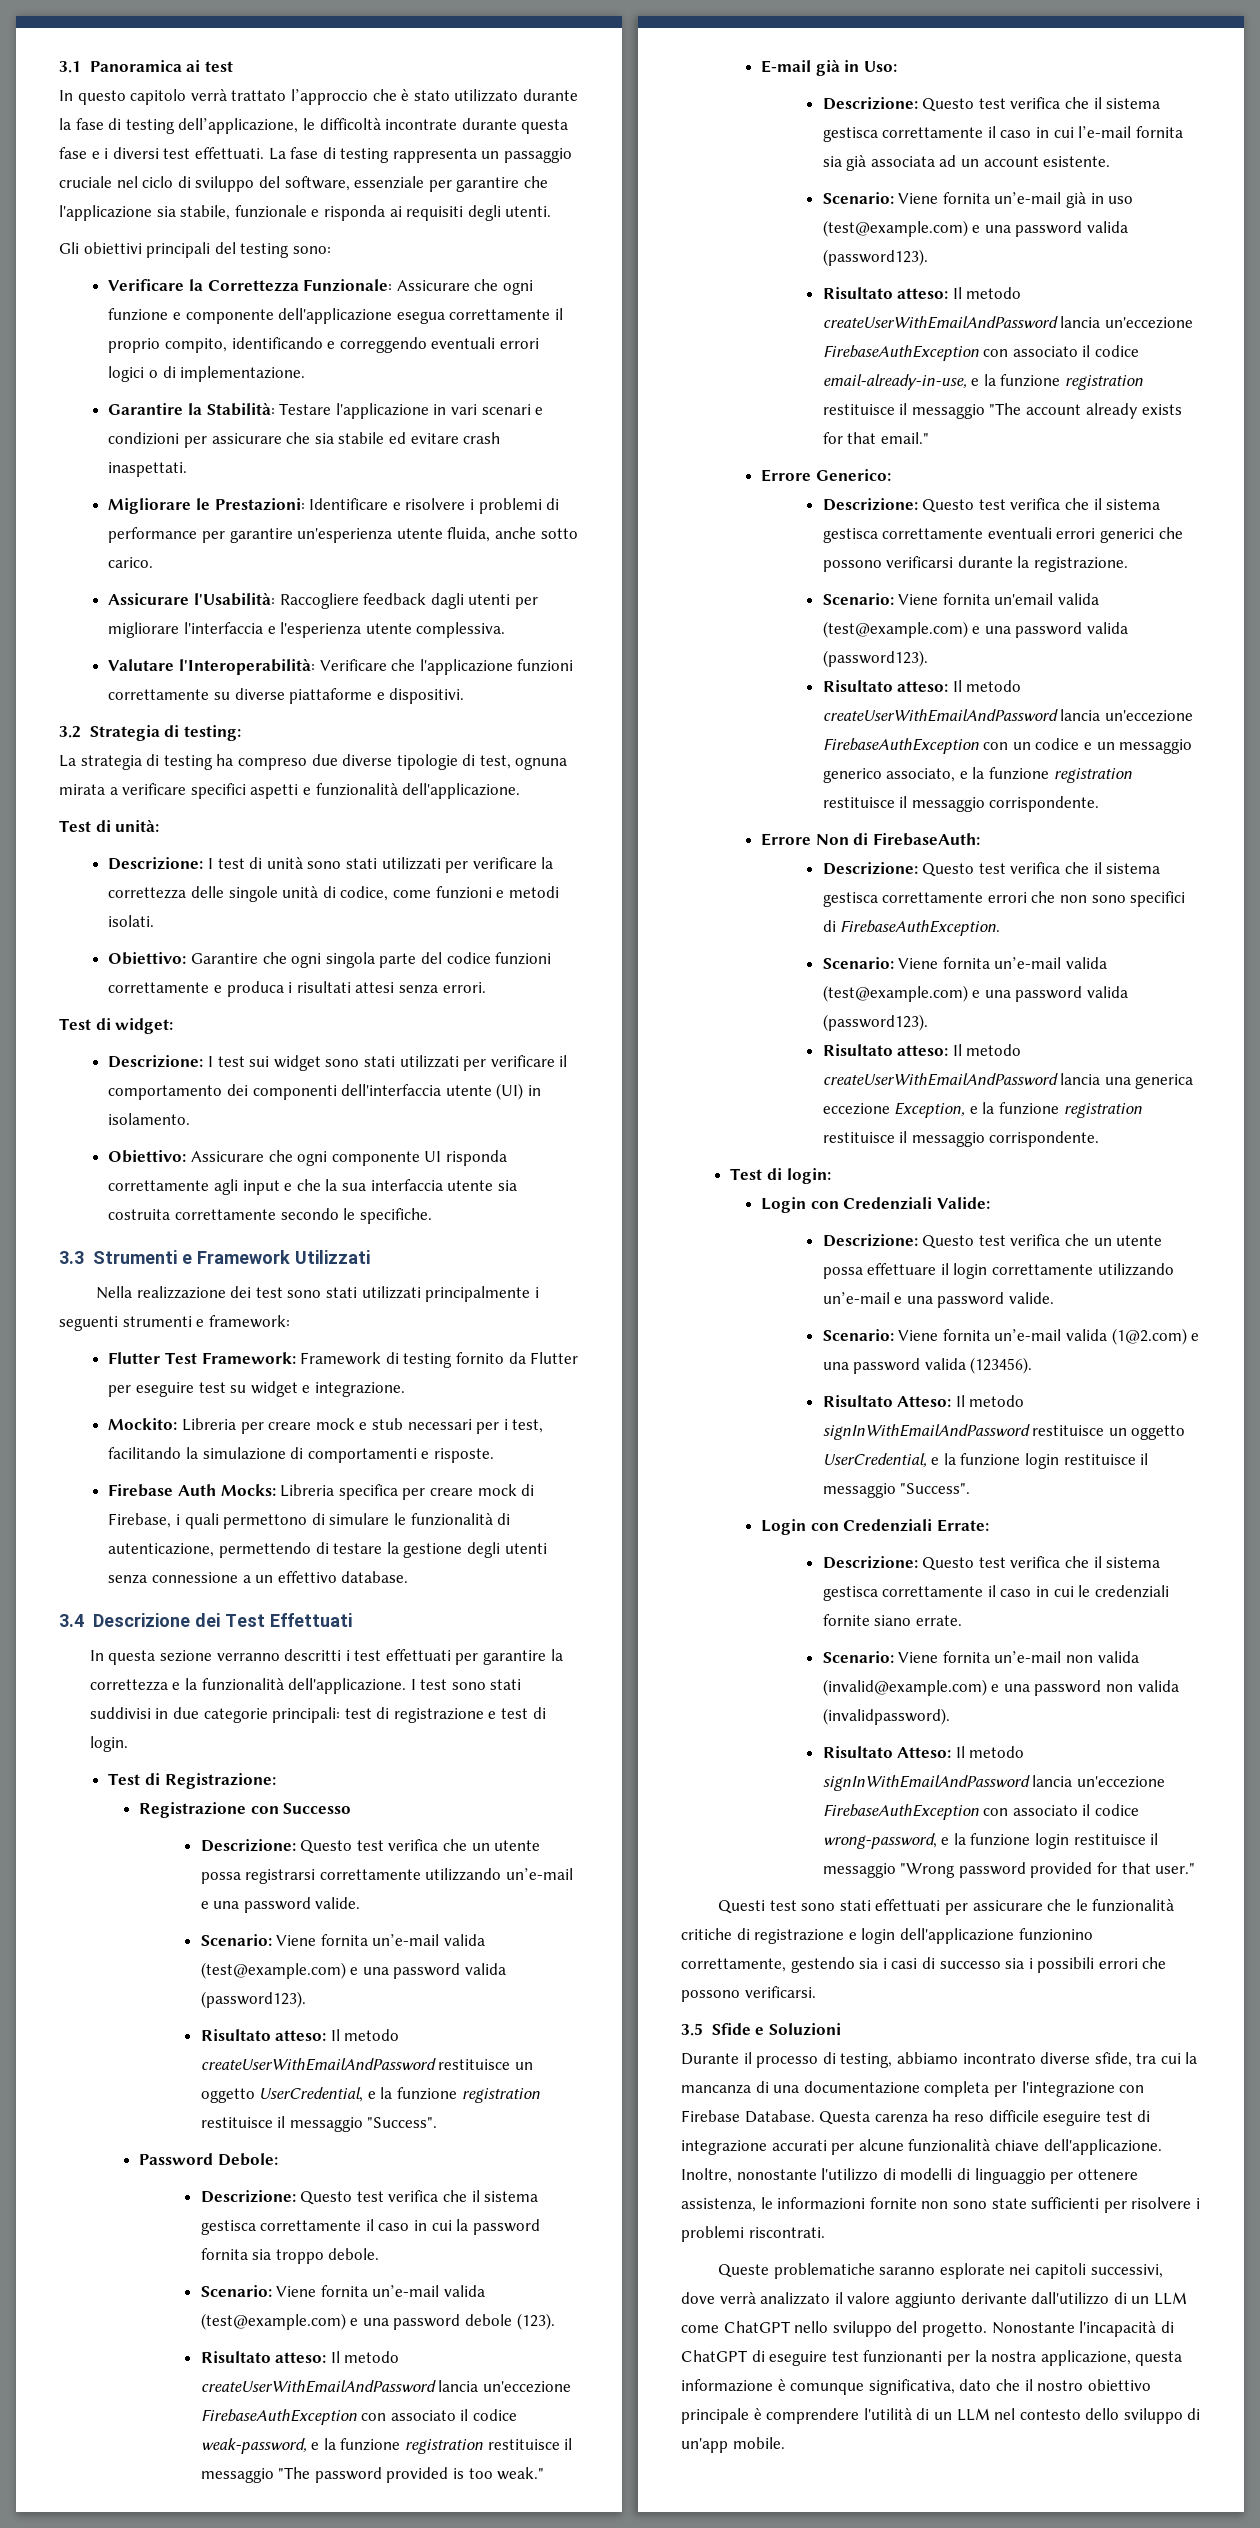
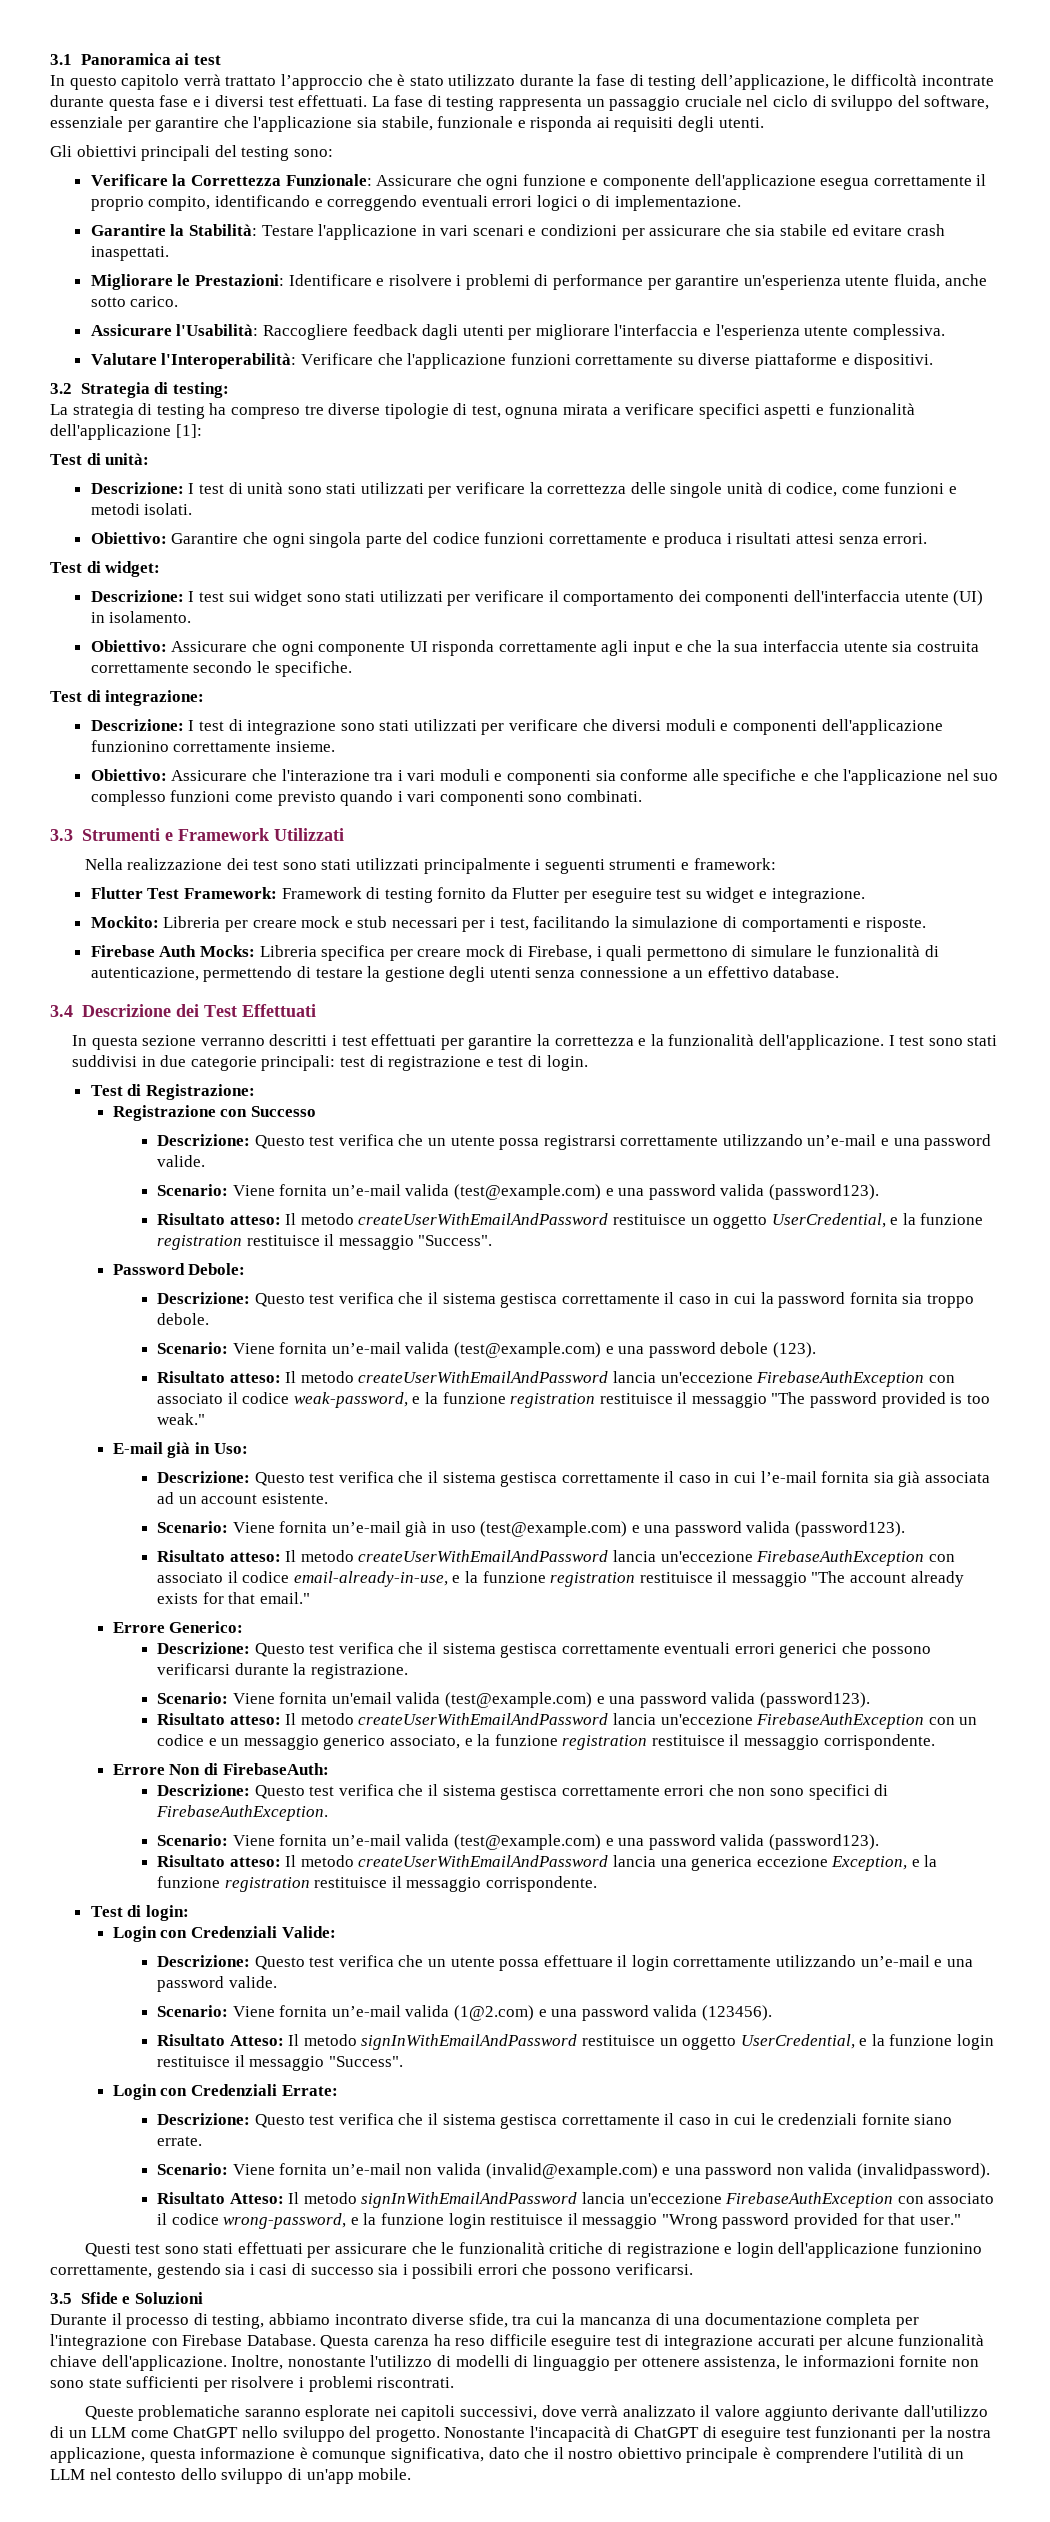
[311,754,338,766] due -> [304,405,324,415] tre
[402,783,521,799] dell'applicazione. -> [50,424,202,440] dell'applicazione [1]:
(432, 1216) none -> [50,690,205,706] [90,719,943,735] [90,740,335,752] [90,769,999,785] [90,790,643,806] // Test di integrazione: // Descrizione: I test di integrazione sono stati utilizzati per verificare che diversi moduli e componenti dell'applicazione funzionino correttamente insieme. // Obiettivo: Assicurare che l'interazione tra i vari moduli e componenti sia conforme alle specifiche e che l'applicazione nel suo complesso funzioni come previsto quando i vari componenti sono combinati.

